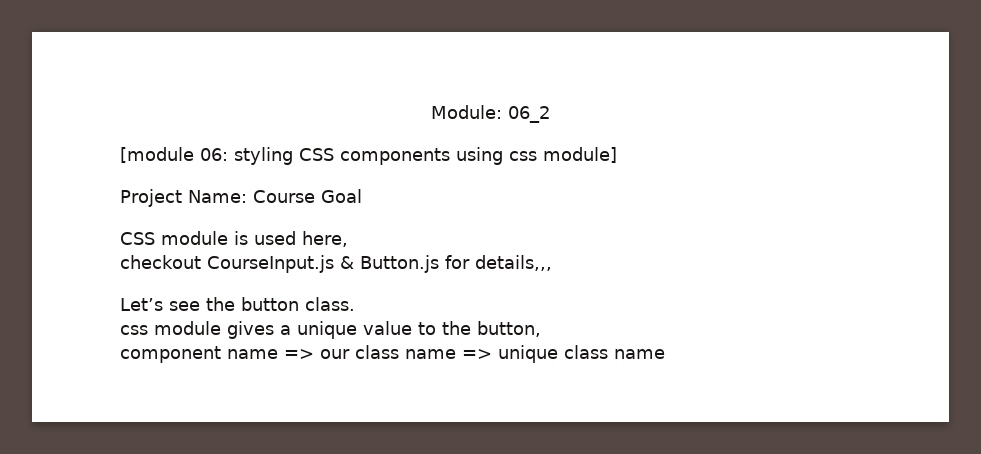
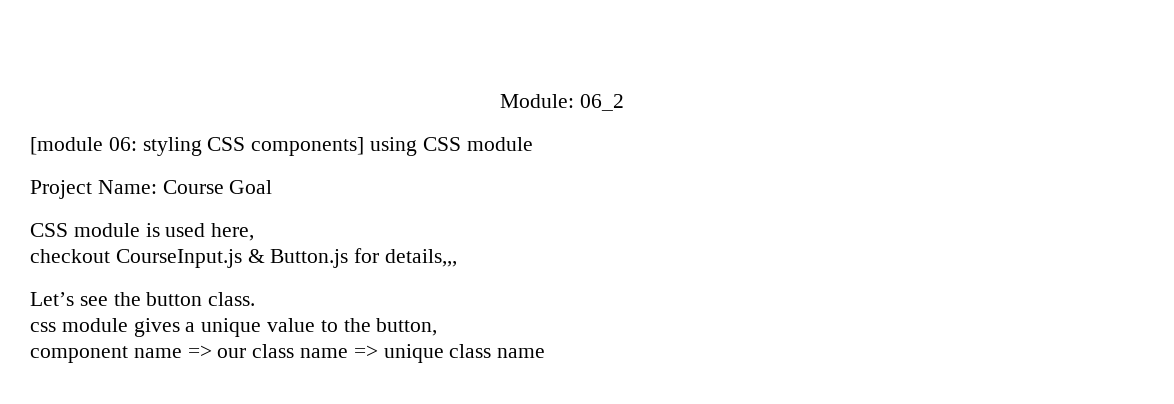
[340,147,617,165] components using css module] -> [251,137,533,156] components] using CSS module

